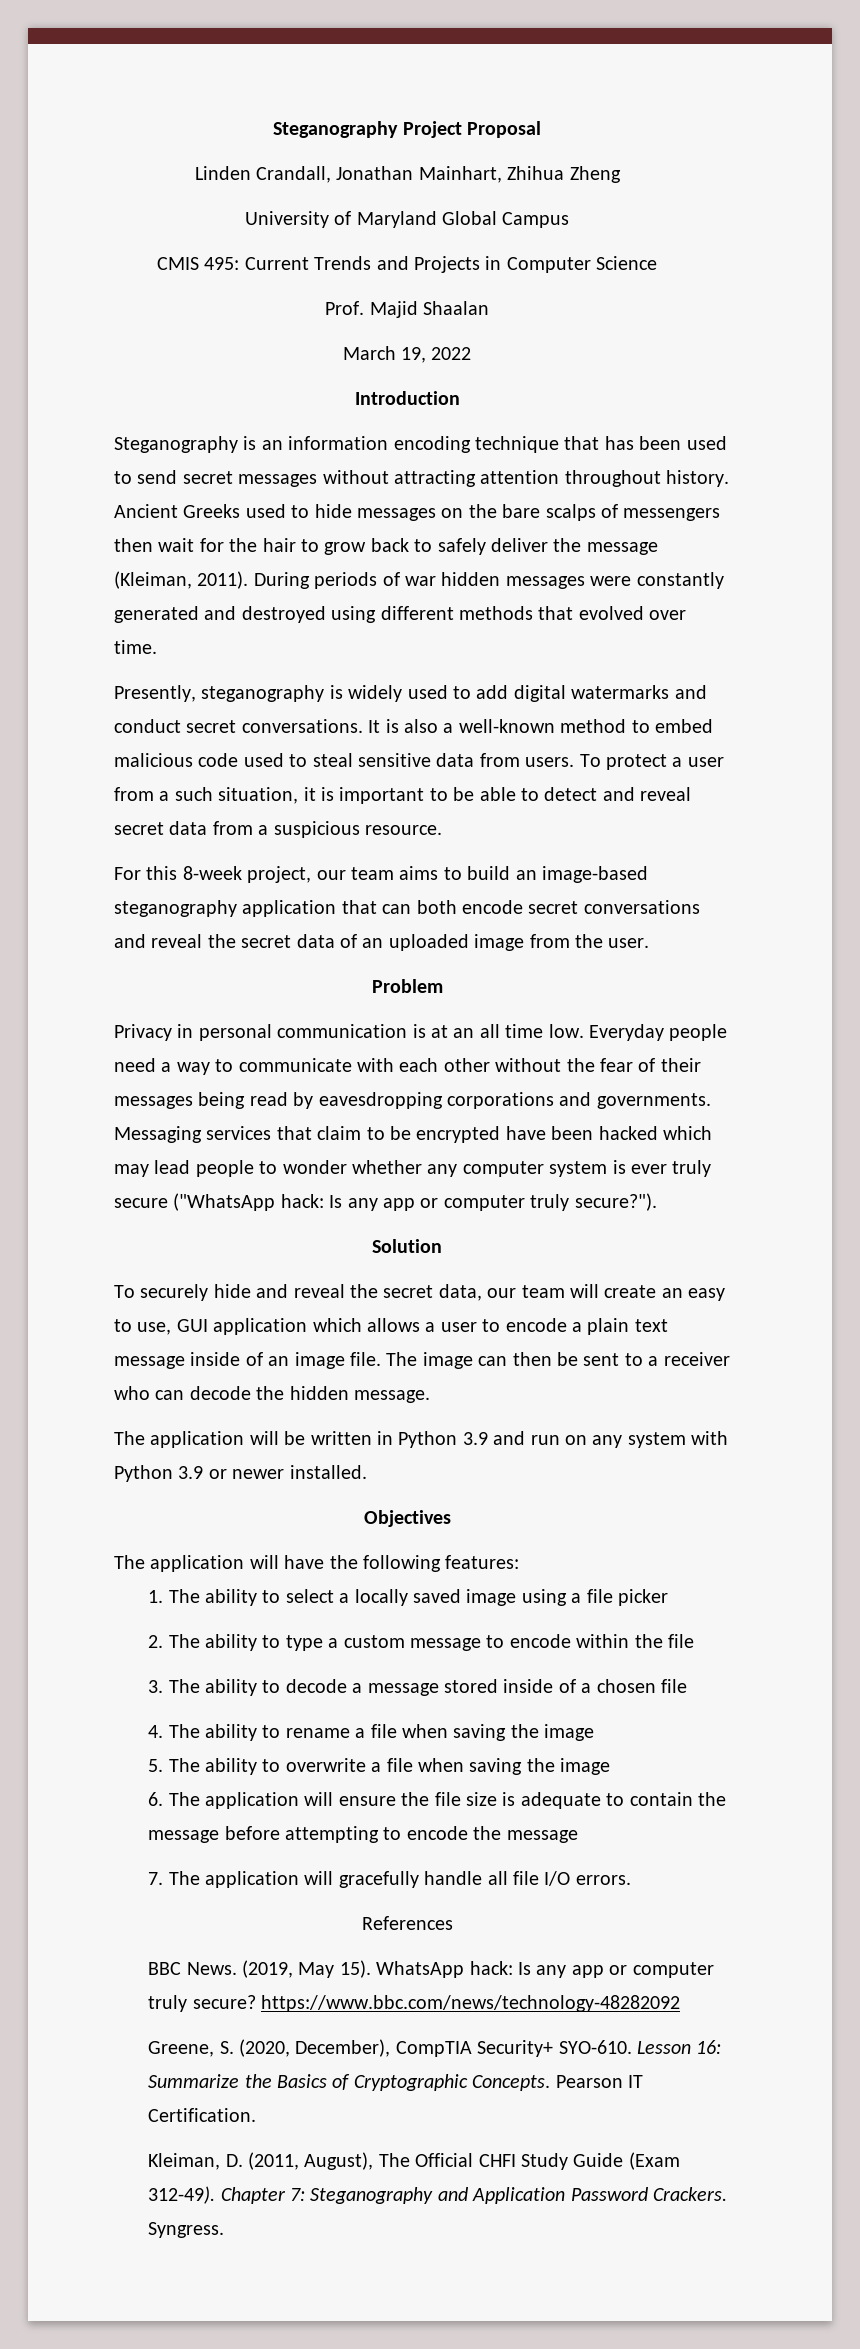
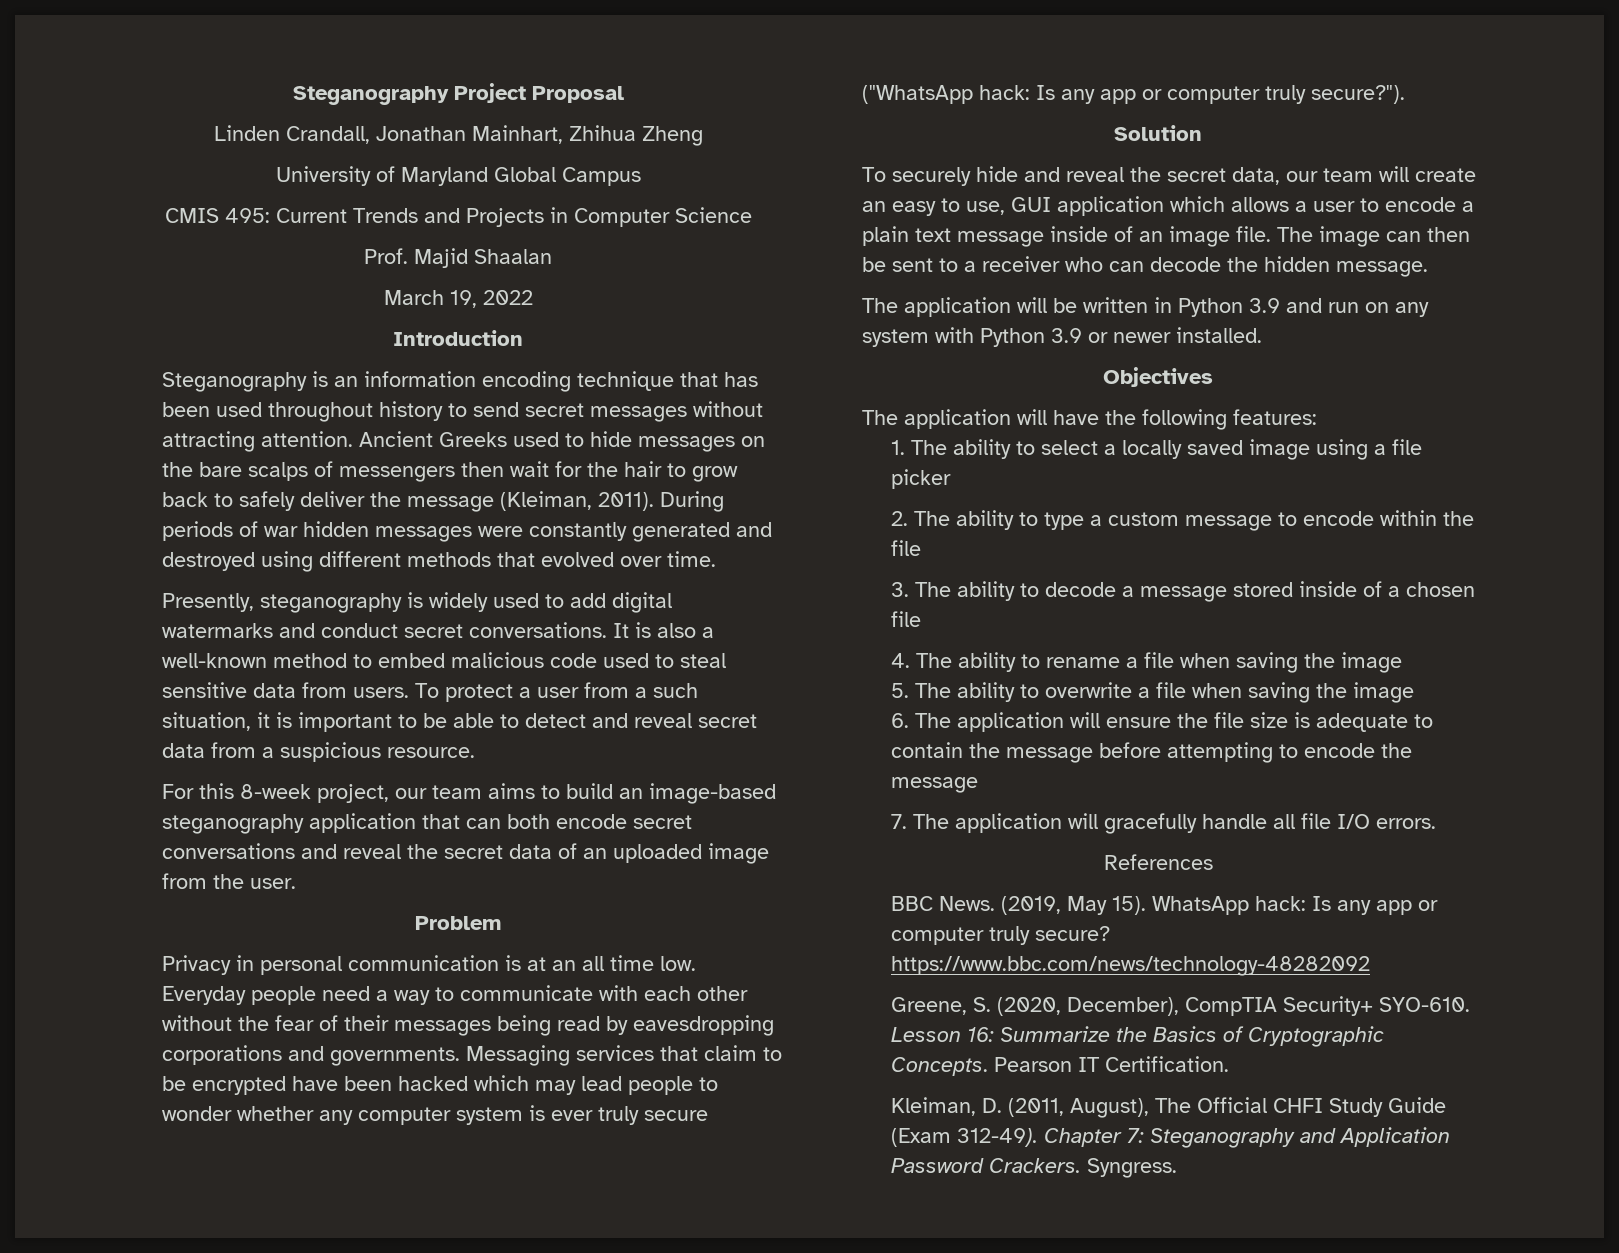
(727, 443) none -> [267,401,443,422] throughout history
[480,470,730,487] attention throughout history. -> [260,431,353,447] attention.

